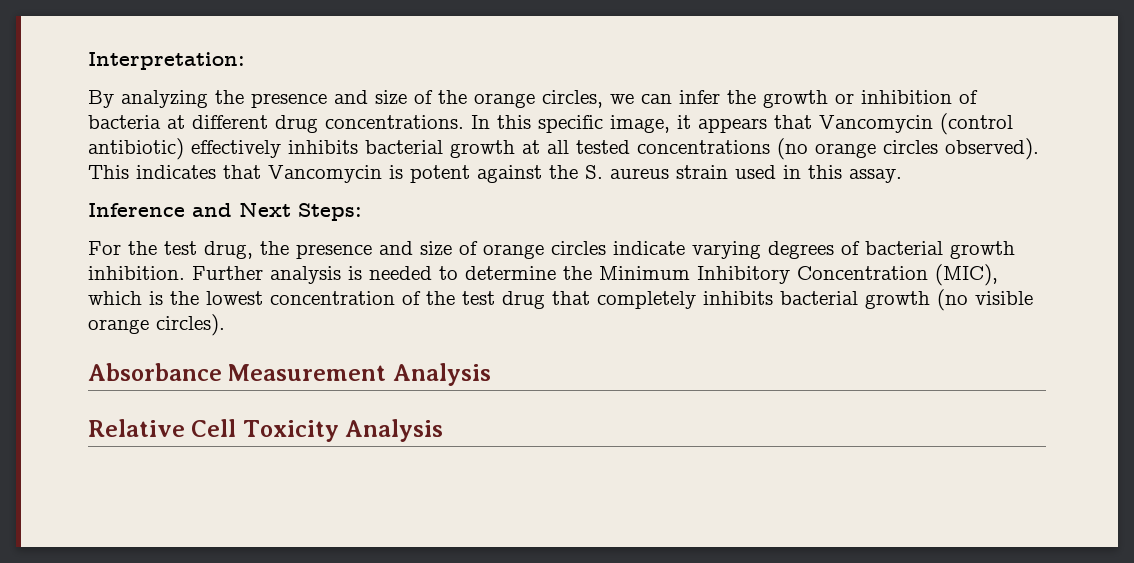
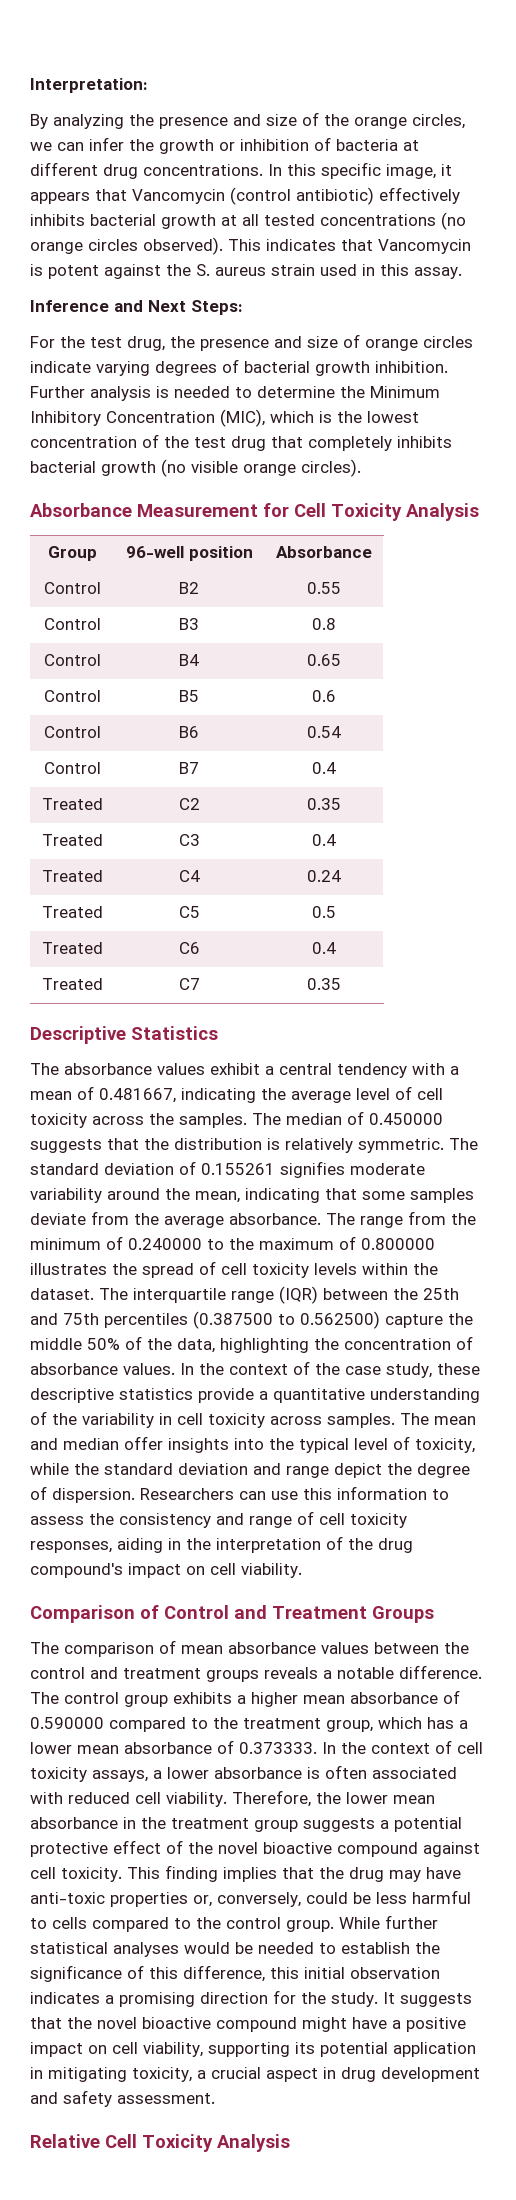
[392,363,491,386] Analysis -> [263,503,479,521] [47,546,97,561] [125,546,253,561] [276,546,372,558] [43,582,101,594] [179,582,199,594] [307,582,341,594] [43,618,101,630] [179,618,199,630] [312,618,336,630] [43,654,101,666] [179,654,199,666] [307,654,341,666] [43,690,101,702] [179,690,199,702] [312,690,336,702] [43,726,101,738] [179,726,199,738] [307,726,341,738] [43,762,101,774] [179,762,199,774] [312,762,336,774] [41,798,103,810] [178,798,200,810] [307,798,341,810] [41,834,103,846] [178,834,200,846] [312,834,336,846] [41,870,103,882] [178,870,200,882] [307,870,341,882] [41,906,103,918] [178,906,200,918] [312,906,336,918] [41,942,103,954] [178,942,200,954] [312,942,336,954] [41,978,103,990] [178,978,200,990] [307,978,341,990] [30,1026,218,1044] [30,1063,459,1078] [30,1086,443,1103] [30,1111,443,1128] [30,1138,478,1153] [30,1161,425,1178] [30,1188,474,1203] [30,1211,476,1228] [30,1236,435,1250] [30,1261,438,1278] [30,1286,459,1304] [30,1311,473,1329] [30,1336,473,1353] [30,1361,480,1378] [30,1388,480,1403] [30,1411,476,1428] [30,1436,475,1453] [30,1463,470,1478] [30,1486,449,1503] [30,1511,407,1528] [30,1536,413,1553] [30,1563,302,1578] [30,1605,434,1623] [30,1640,469,1657] [30,1665,482,1682] [30,1690,460,1707] [30,1717,468,1732] [30,1740,483,1754] [30,1765,457,1782] [30,1790,435,1807] [30,1817,462,1832] [30,1840,480,1857] [30,1865,461,1882] [30,1890,471,1907] [30,1915,438,1932] [30,1942,440,1957] [30,1965,440,1982] [30,1990,472,2007] [30,2017,466,2032] [30,2042,476,2057] [30,2067,480,2082] [30,2090,215,2107] for Cell Toxicity Analysis // Group | 96-well position | Absorbance // Control | B2 | 0.55 // Control | B3 | 0.8 // Control | B4 | 0.65 // Control | B5 | 0.6 // Control | B6 | 0.54 // Control | B7 | 0.4 // Treated | C2 | 0.35 // Treated | C3 | 0.4 // Treated | C4 | 0.24 // Treated | C5 | 0.5 // Treated | C6 | 0.4 // Treated | C7 | 0.35 // Descriptive Statistics // The absorbance values exhibit a central tendency with a mean of 0.481667, indicating the average level of cell toxicity across the samples. The median of 0.450000 suggests that the distribution is relatively symmetric. The standard deviation of 0.155261 signifies moderate variability around the mean, indicating that some samples deviate from the average absorbance. The range from the minimum of 0.240000 to the maximum of 0.800000 illustrates the spread of cell toxicity levels within the dataset. The interquartile range (IQR) between the 25th and 75th percentiles (0.387500 to 0.562500) capture the middle 50% of the data, highlighting the concentration of absorbance values. In the context of the case study, these descriptive statistics provide a quantitative understanding of the variability in cell toxicity across samples. The mean and median offer insights into the typical level of toxicity, while the standard deviation and range depict the degree of dispersion. Researchers can use this information to assess the consistency and range of cell toxicity responses, aiding in the interpretation of the drug compound's impact on cell viability. // Comparison of Control and Treatment Groups // The comparison of mean absorbance values between the control and treatment groups reveals a notable difference. The control group exhibits a higher mean absorbance of 0.590000 compared to the treatment group, which has a lower mean absorbance of 0.373333. In the context of cell toxicity assays, a lower absorbance is often associated with reduced cell viability. Therefore, the lower mean absorbance in the treatment group suggests a potential protective effect of the novel bioactive compound against cell toxicity. This finding implies that the drug may have anti-toxic properties or, conversely, could be less harmful to cells compared to the control group. While further statistical analyses would be needed to establish the significance of this difference, this initial observation indicates a promising direction for the study. It suggests that the novel bioactive compound might have a positive impact on cell viability, supporting its potential application in mitigating toxicity, a crucial aspect in drug development and safety assessment.

